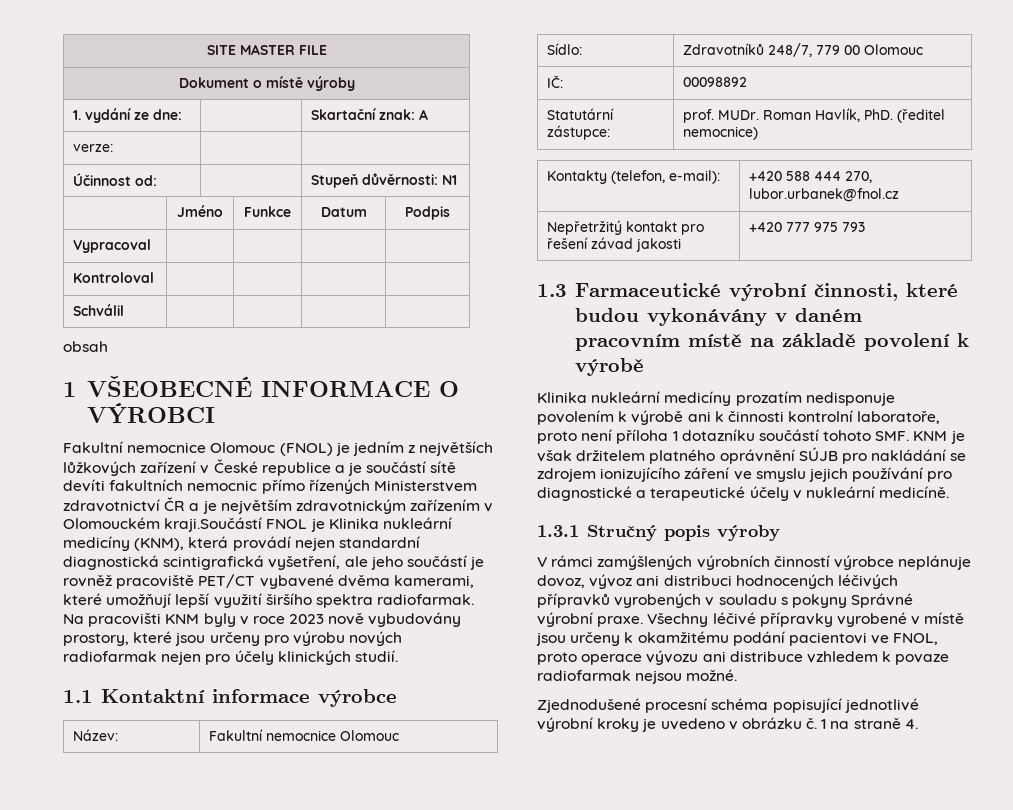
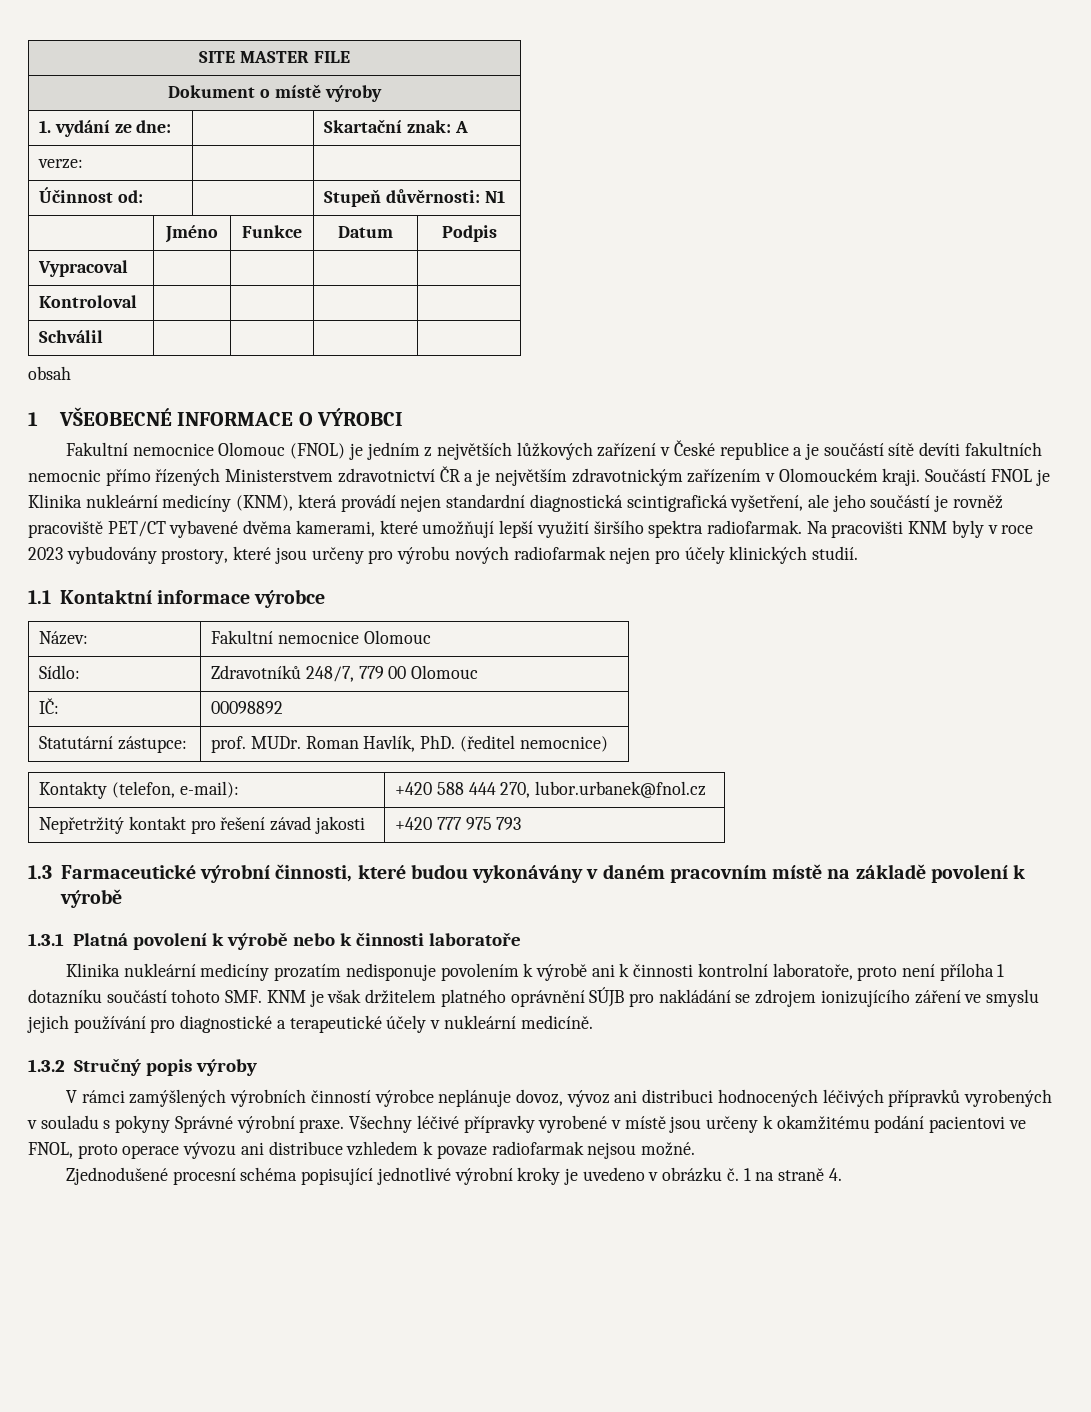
[164,517,263,532] kraji.Součástí -> [882,468,987,486] kraji. Součástí
[328,613,365,625] nově -> (63, 553) none
(644, 367) none -> [28,932,521,950] // 1.3.1 Platná povolení k výrobě nebo k činnosti laboratoře
[537,525,579,537] 1.3.1 -> [28,1059,65,1072] 1.3.2

